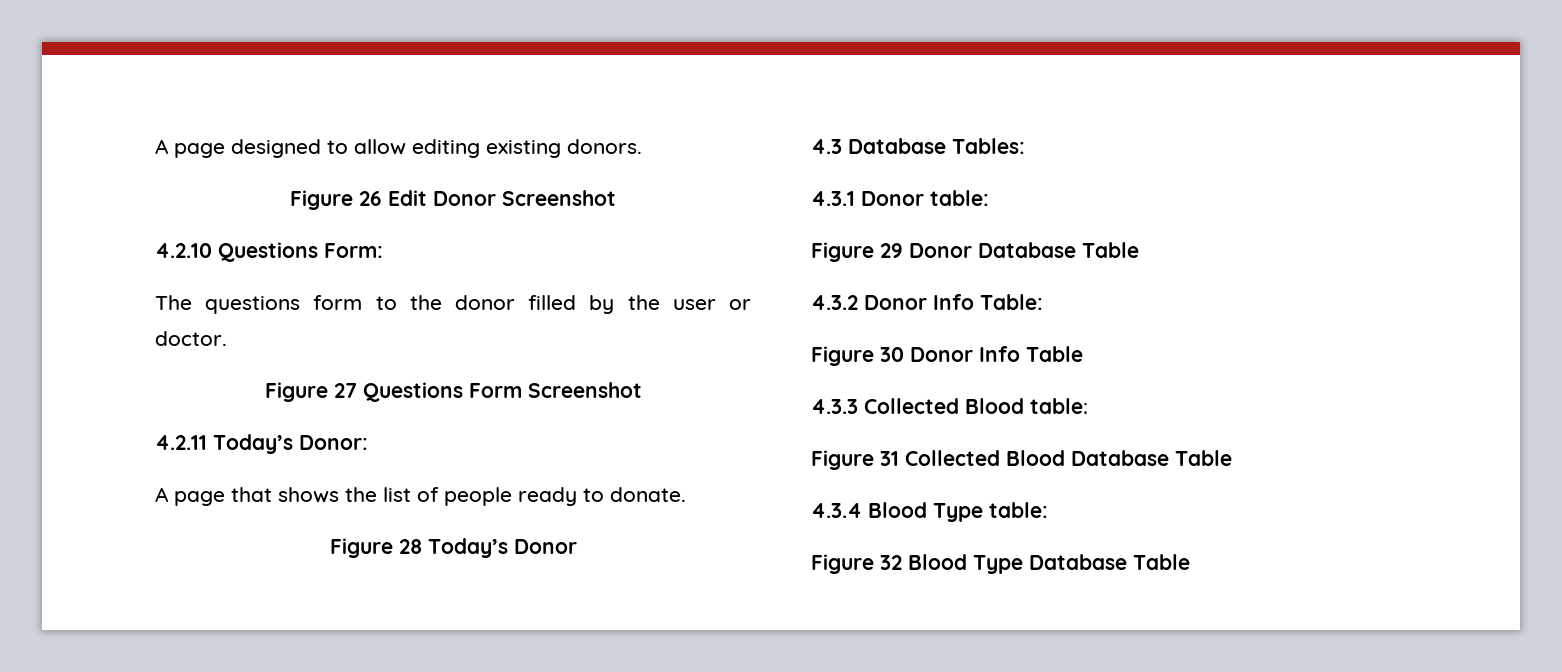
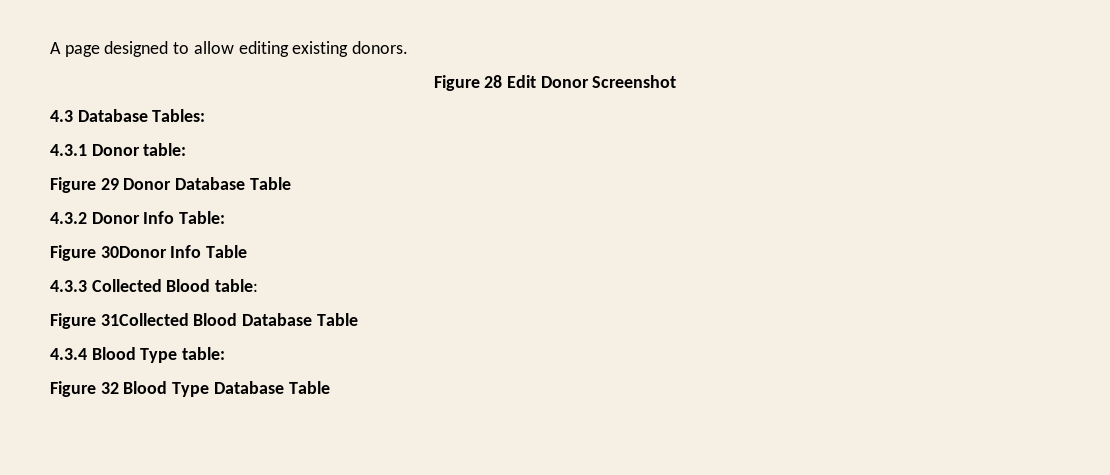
[359,191,382,206] 26 -> [484,75,503,88] 28
[155,242,383,262] [155,295,751,314] [155,331,227,346] [264,382,642,402] [155,434,368,454] [155,487,686,506] [329,538,577,558] // 4.2.10 Questions Form: // The questions form to the donor filled by the user or doctor. // Figure 27 Questions Form Screenshot // 4.2.11 Today’s Donor: // A page that shows the list of people ready to donate. // Figure 28 Today’s Donor -> (677, 81) none
[880,347,973,362] 30 Donor -> [100,246,167,258] 30Donor
[880,450,1000,466] 31 Collected -> [100,313,189,326] 31Collected

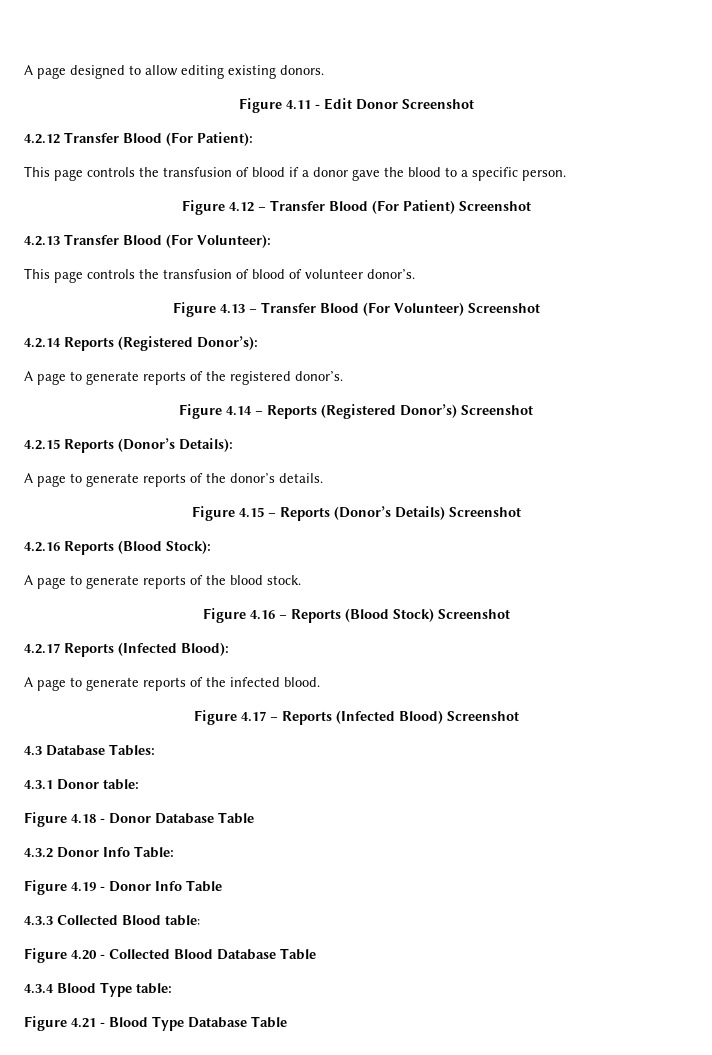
[484,75,503,88] 28 -> [285,100,320,110] 4.11 -
(677, 81) none -> [24,132,253,146] [24,166,566,181] [181,200,531,215] [24,234,271,248] [24,268,415,283] [172,302,540,317] [24,336,258,351] [24,371,343,385] [179,404,533,419] [24,438,233,453] [24,473,323,487] [191,506,521,521] [24,540,211,555] [24,575,301,589] [202,608,510,623] [24,642,229,657] [24,677,320,691] [193,710,519,725] // 4.2.12 Transfer Blood (For Patient): // This page controls the transfusion of blood if a donor gave the blood to a specific person. // Figure 4.12 – Transfer Blood (For Patient) Screenshot // 4.2.13 Transfer Blood (For Volunteer): // This page controls the transfusion of blood of volunteer donor’s. // Figure 4.13 – Transfer Blood (For Volunteer) Screenshot // 4.2.14 Reports (Registered Donor’s): // A page to generate reports of the registered donor’s. // Figure 4.14 – Reports (Registered Donor’s) Screenshot // 4.2.15 Reports (Donor’s Details): // A page to generate reports of the donor’s details. // Figure 4.15 – Reports (Donor’s Details) Screenshot // 4.2.16 Reports (Blood Stock): // A page to generate reports of the blood stock. // Figure 4.16 – Reports (Blood Stock) Screenshot // 4.2.17 Reports (Infected Blood): // A page to generate reports of the infected blood. // Figure 4.17 – Reports (Infected Blood) Screenshot
[100,178,119,190] 29 -> [71,814,105,824] 4.18 -
[100,246,167,258] 30Donor -> [71,881,151,892] 4.19 - Donor
[100,313,189,326] 31Collected -> [71,949,170,960] 4.20 - Collected
[100,382,119,394] 32 -> [71,1018,105,1028] 4.21 -

